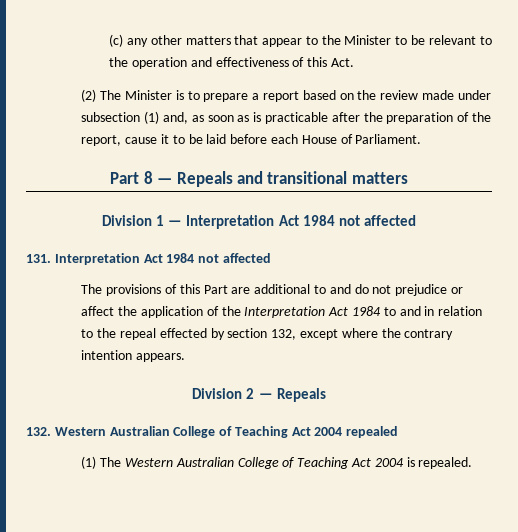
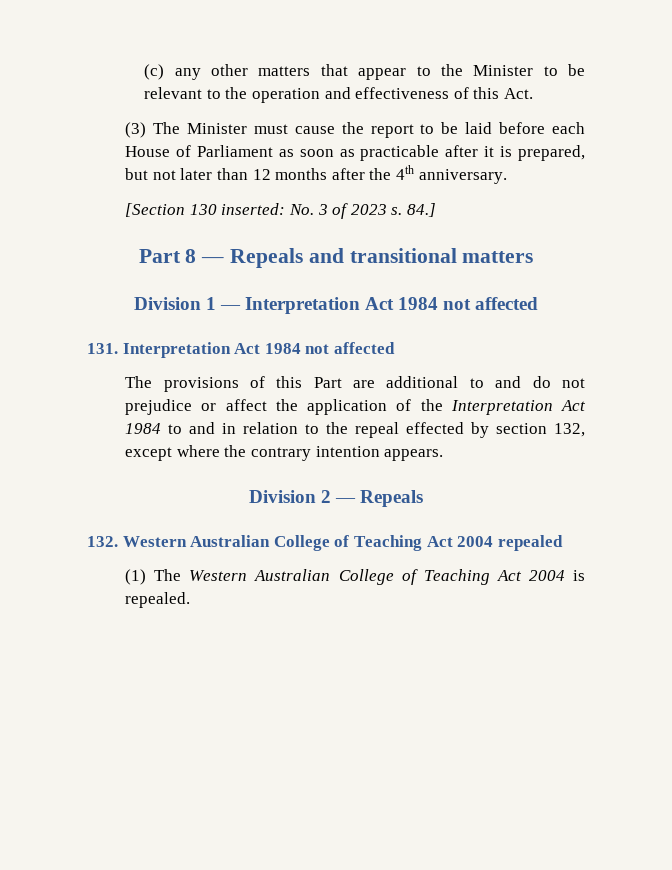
[81,89,97,102] (2) -> [125,122,147,138] (3)
[175,90,491,102] [81,111,491,124] [81,134,170,146] is to prepare a report based on the review made under subsection (1) and, as soon as is practicable after the preparation of the report, cause it -> [253,122,414,138] must cause the report
[355,134,422,144] Parliament. -> [196,145,586,161] [125,165,507,184] [125,203,436,219] Parliament as soon as practicable after it is prepared, but not later than 12 months after the 4th anniversary. // [Section 130 inserted: No. 3 of 2023 s. 84.]

